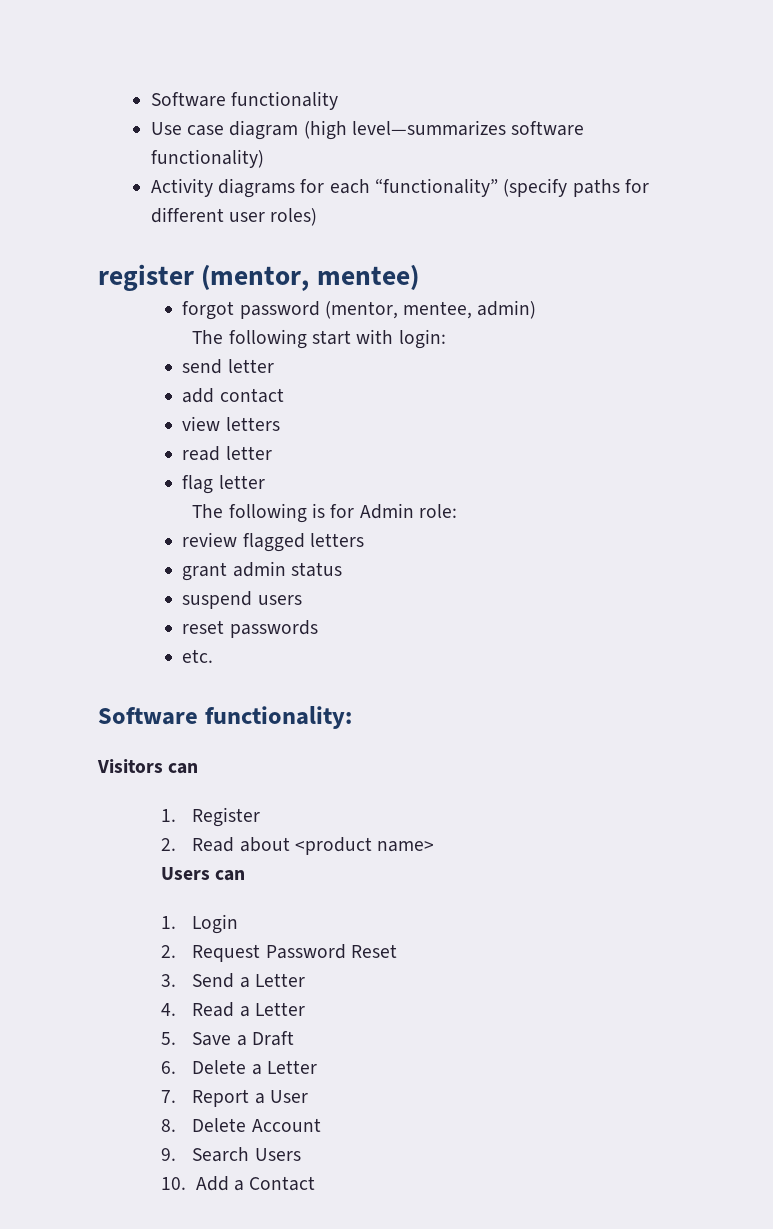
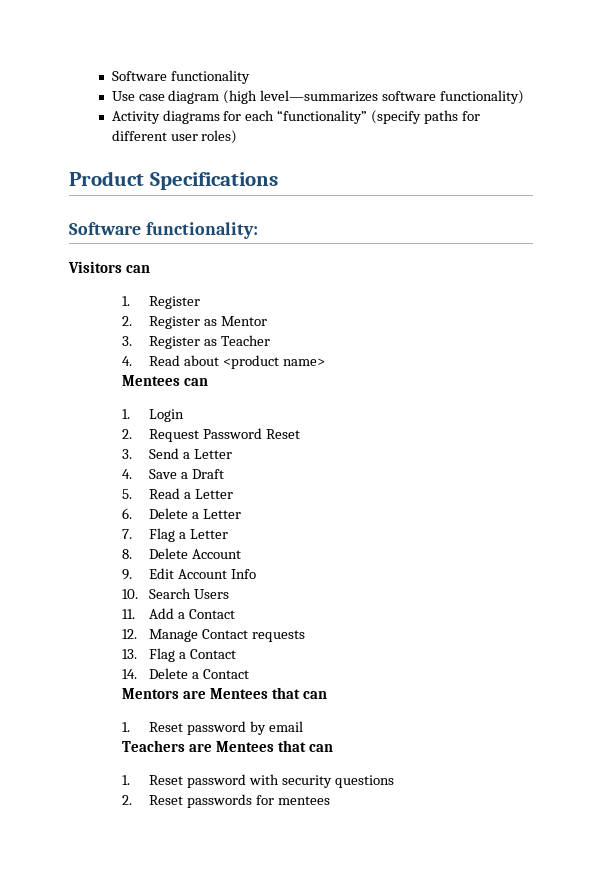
[98,264,419,291] [182,300,537,320] [192,329,446,349] [182,359,274,374] [182,388,284,403] [182,416,280,431] [182,446,272,461] [182,475,265,494] [192,503,457,523] [182,532,364,552] [182,561,342,581] [182,591,302,609] [182,620,318,638] [182,649,214,663] register (mentor, mentee) // forgot password (mentor, mentee, admin) // The following start with login: // send letter // add contact // view letters // read letter // flag letter // The following is for Admin role: // review flagged letters // grant admin status // suspend users // reset passwords // etc. -> [69,171,278,190] Product Specifications
(176, 844) none -> [149,316,267,329] [122,335,270,349] [122,356,133,366] Register as Mentor // 3. Register as Teacher // 4.
[160,867,210,880] Users -> [122,375,181,386] Mentees
(176, 1009) none -> [149,469,224,479] [122,489,133,499] Save a Draft // 5.
[160,1031,294,1046] // 5. Save a Draft -> (233, 494) none
[192,1089,308,1107] Report a User -> [149,528,228,542] Flag a Letter
(176, 1154) none -> [149,568,256,579] [122,589,139,599] Edit Account Info // 10.
[160,1177,186,1190] 10. -> [122,609,136,619] 11.
(316, 1183) none -> [122,629,305,642] [122,648,236,662] [122,668,249,679] [122,687,328,699] [122,721,303,735] [122,740,334,752] [122,774,394,788] [122,794,330,808] // 12. Manage Contact requests // 13. Flag a Contact // 14. Delete a Contact // Mentors are Mentees that can // 1. Reset password by email // Teachers are Mentees that can // 1. Reset password with security questions // 2. Reset passwords for mentees

